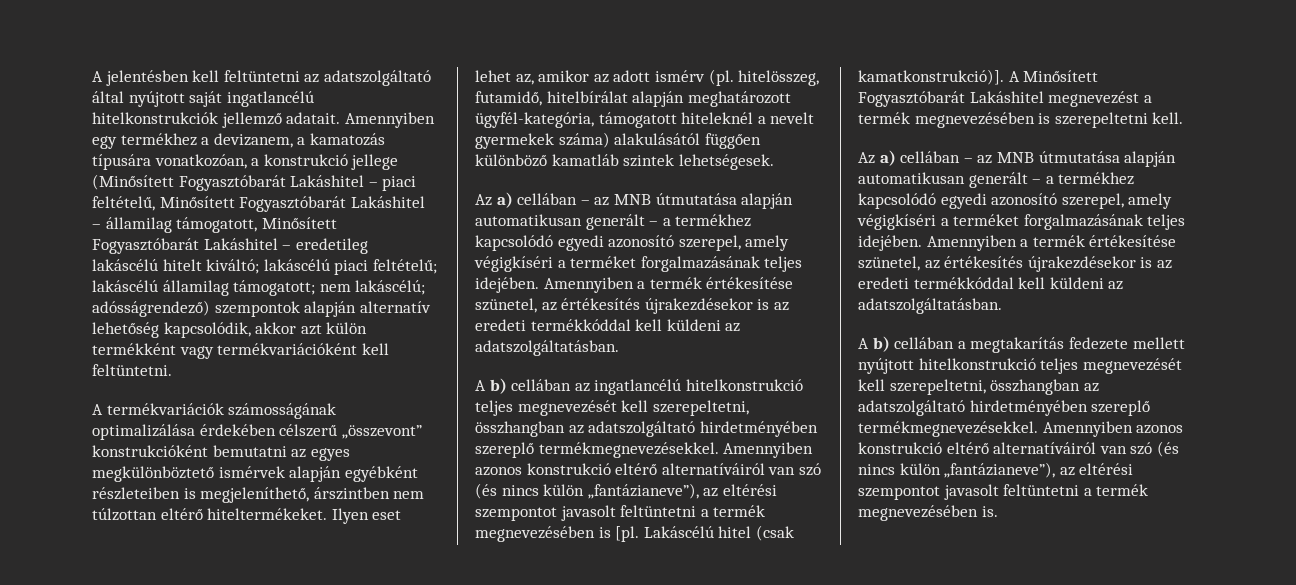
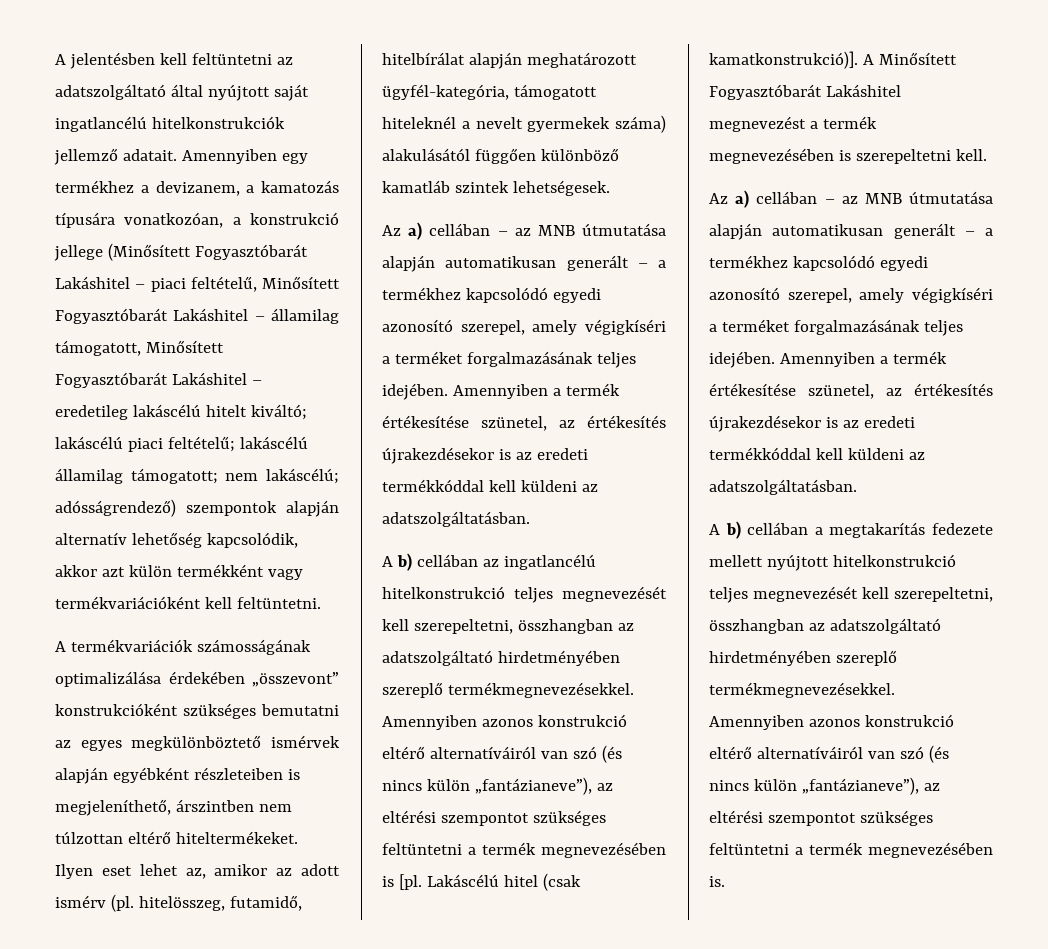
[279,424,338,437] célszerű -> (245, 677) none
(208, 451) none -> [183,703,256,719] szükséges
[560,505,616,521] javasolt -> [532,810,606,826] szükséges
[943,484,999,500] javasolt -> [859,810,933,826] szükséges

